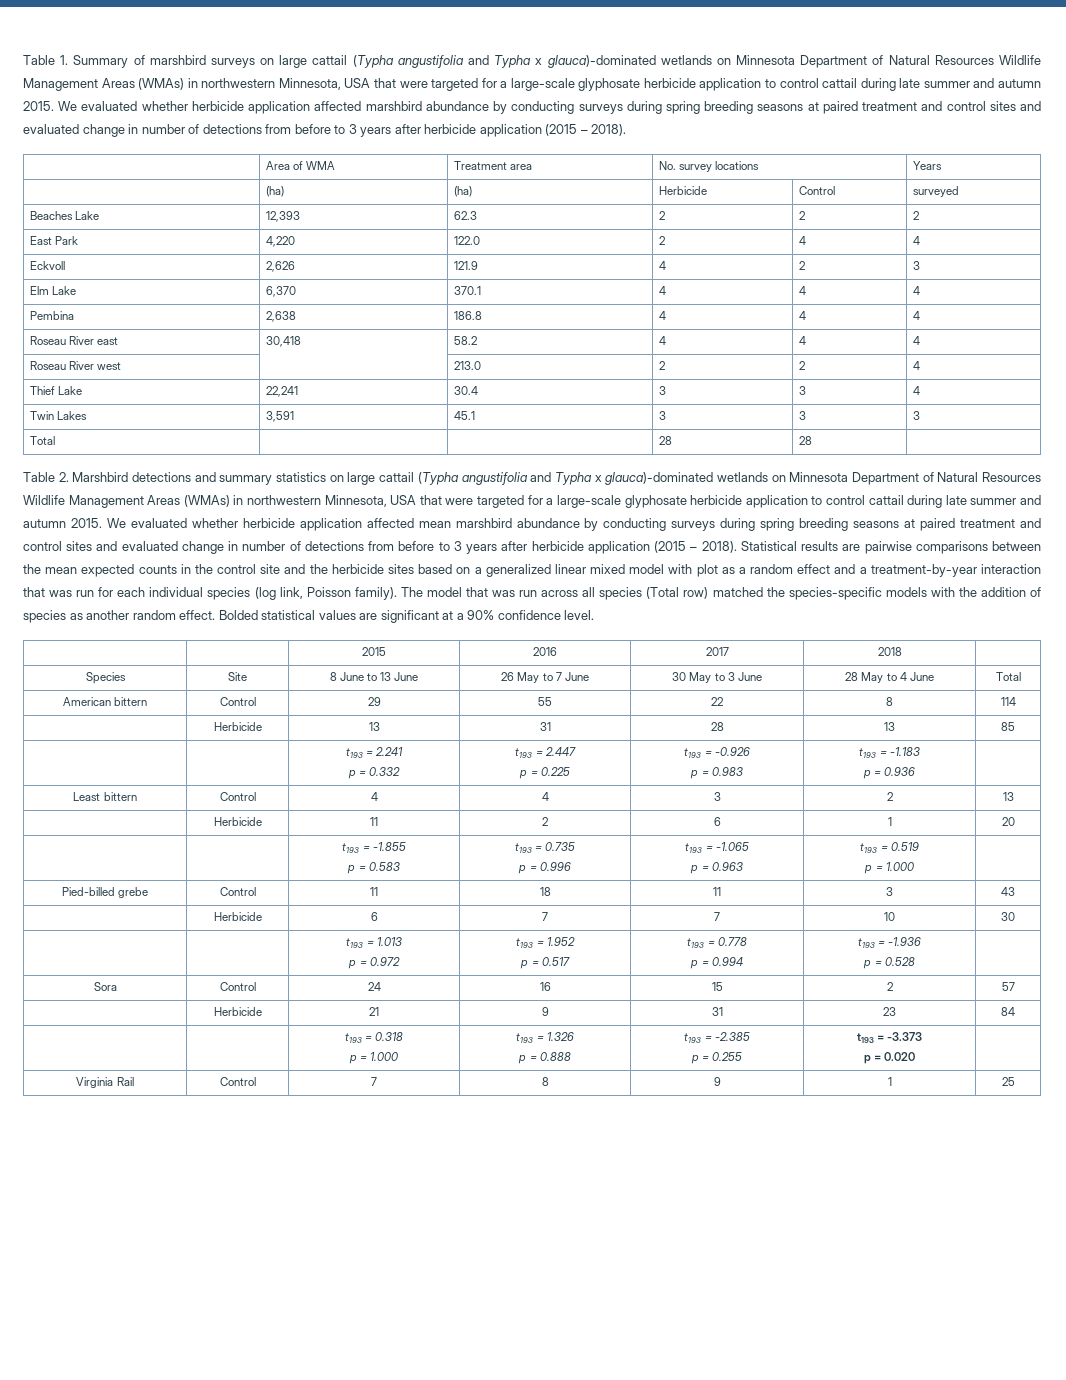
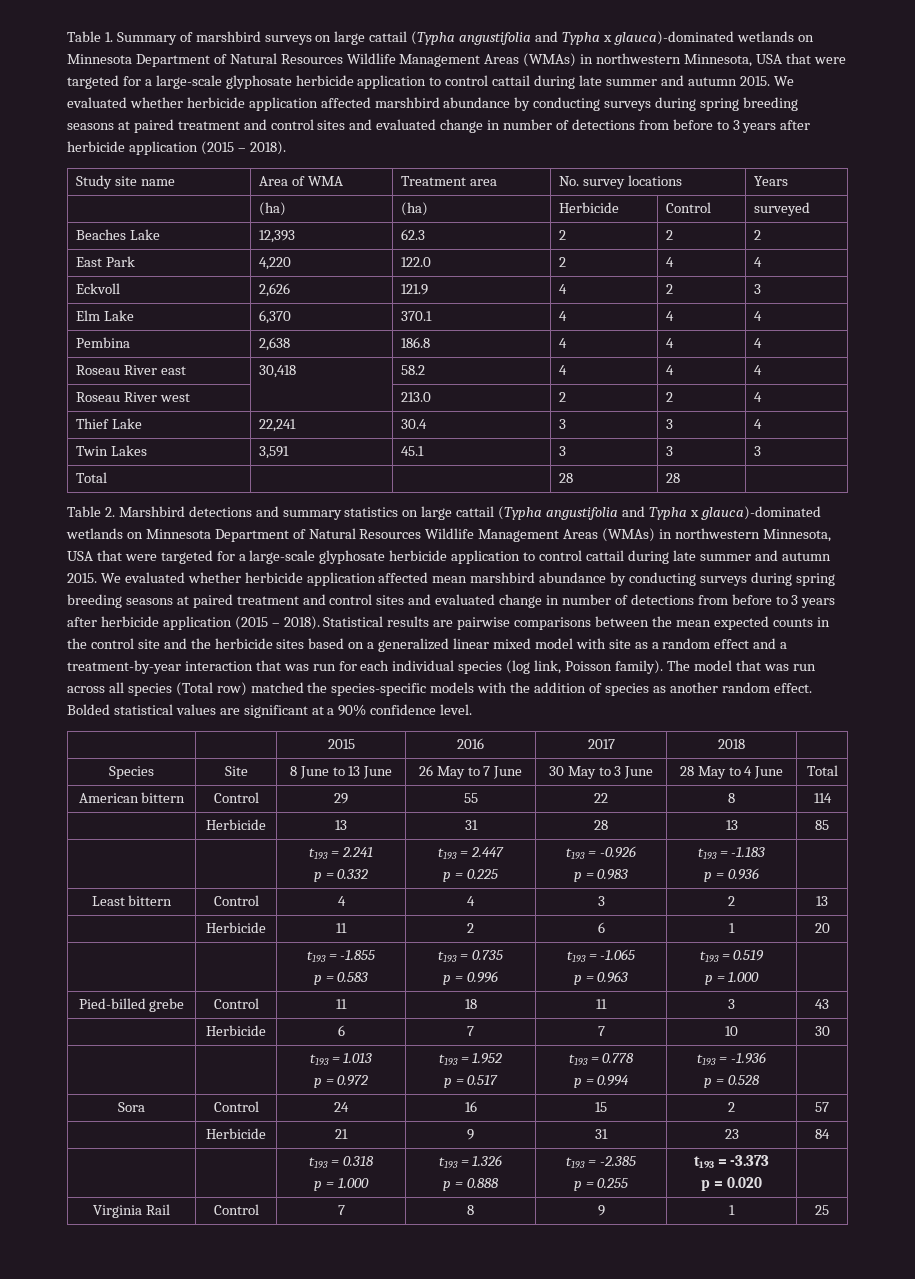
(627, 130) none -> [75,175,175,189] Study site name
[696,564,718,577] plot -> [608,639,631,649] site

